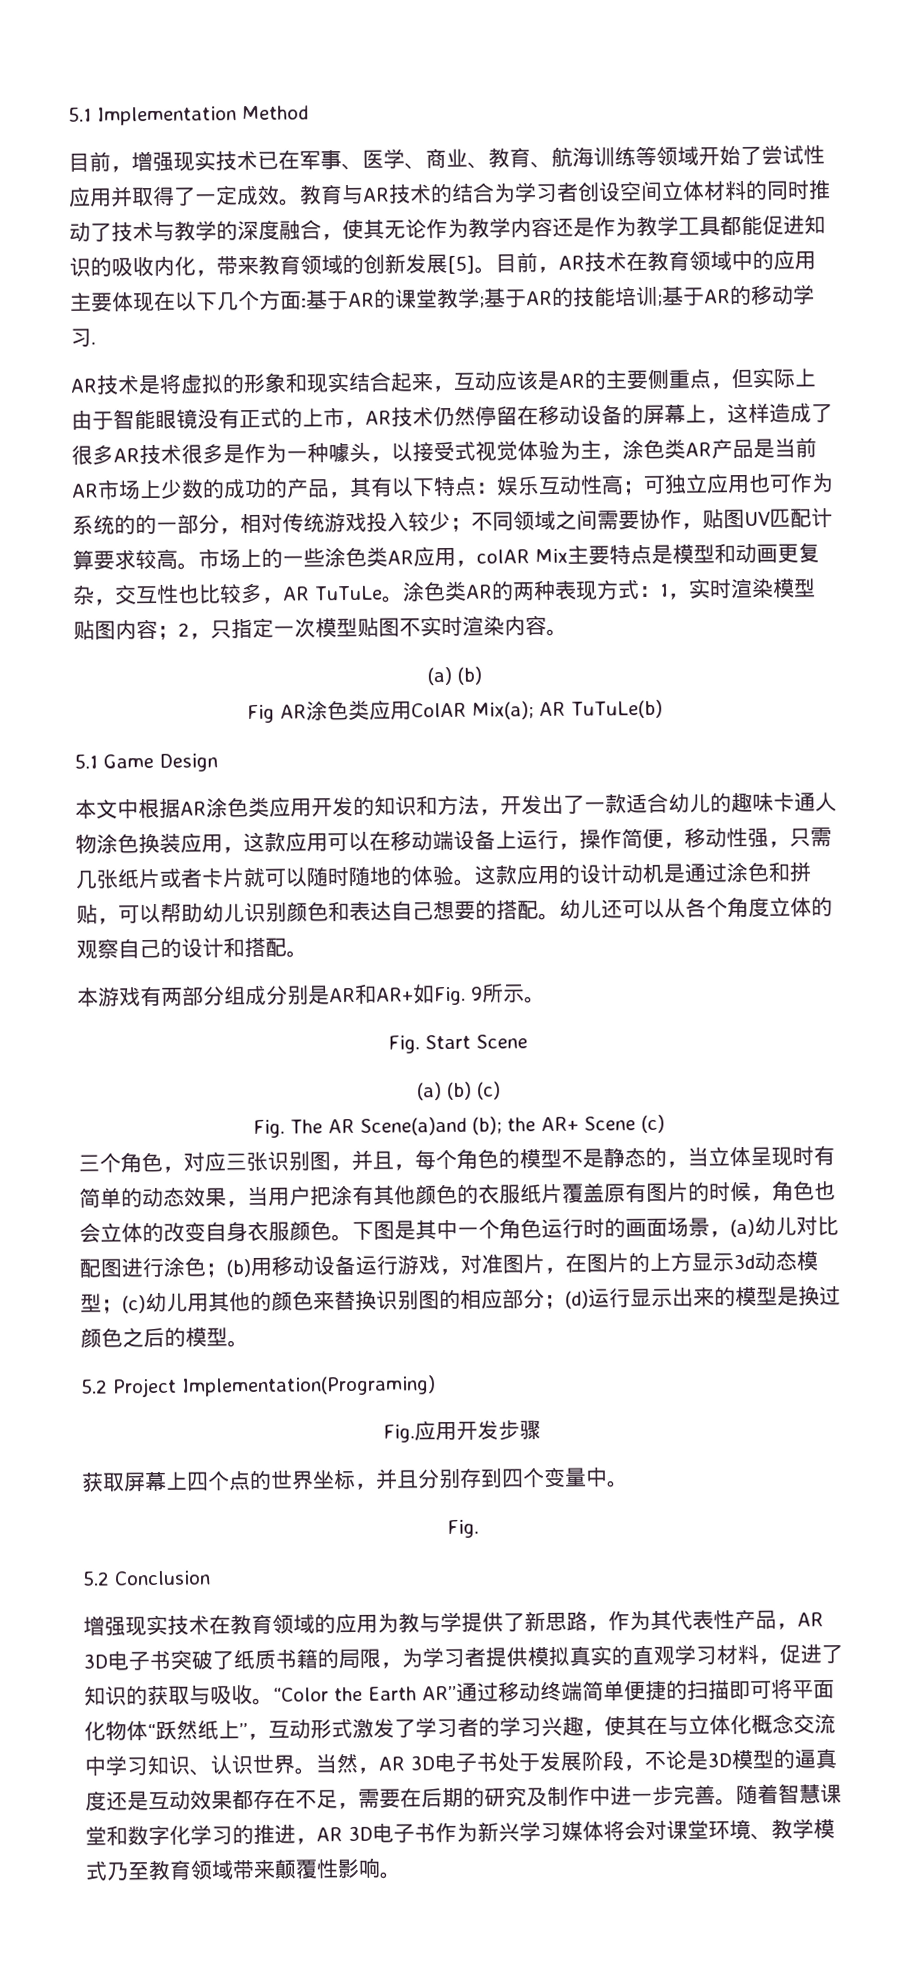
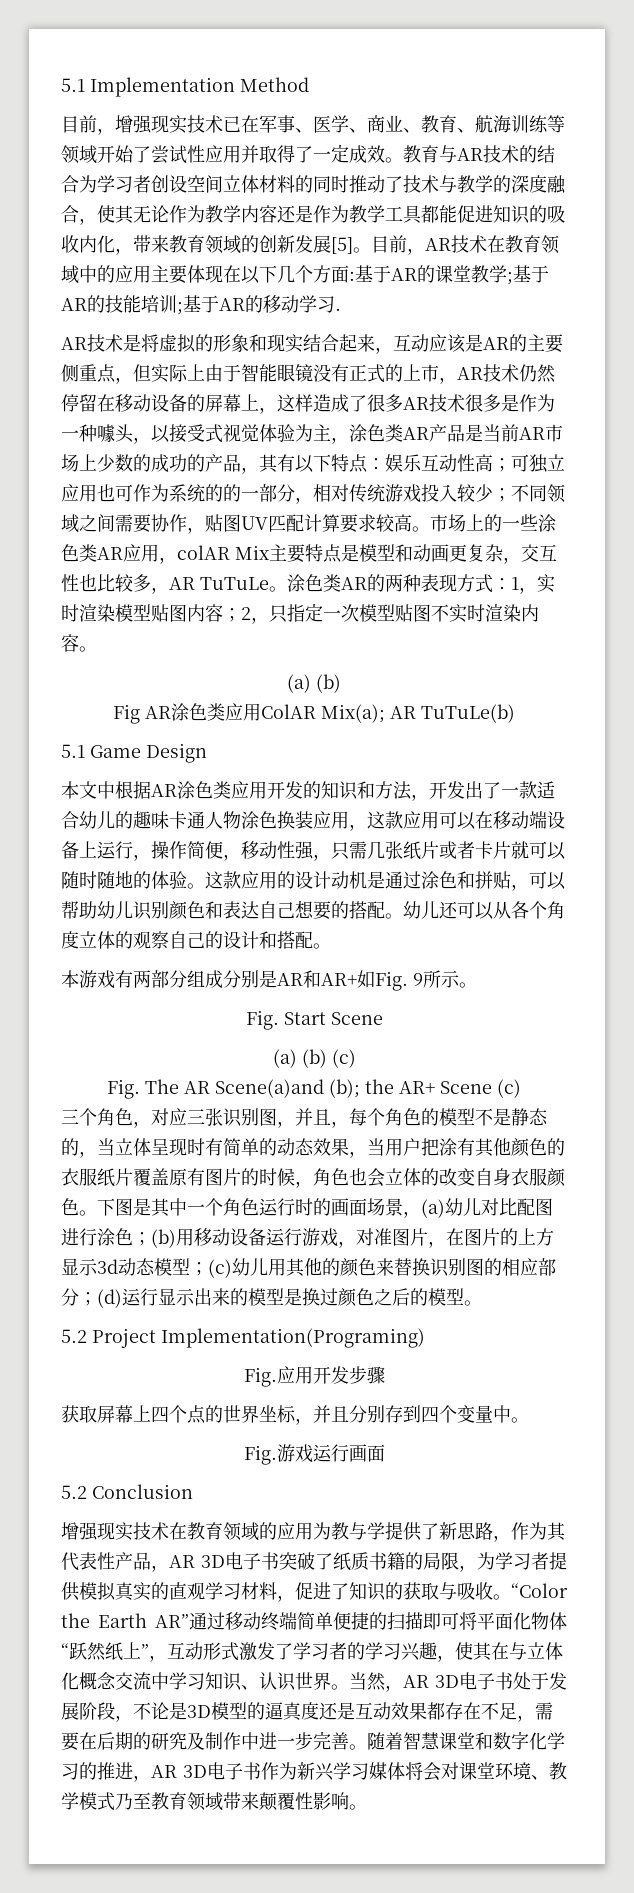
(479, 1529) none -> [276,1444,385,1463] 游戏运行画面

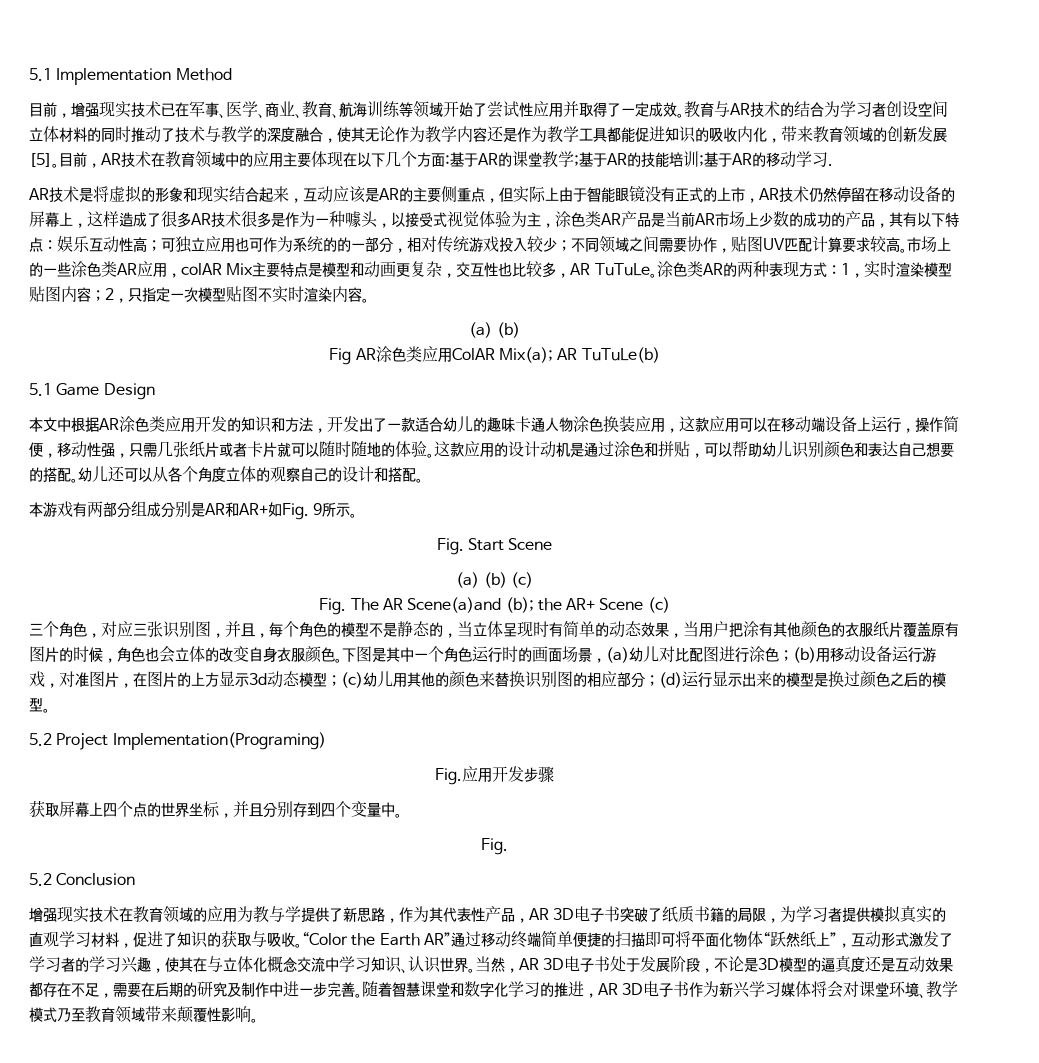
[276,1444,385,1463] 游戏运行画面 -> (508, 846) none

